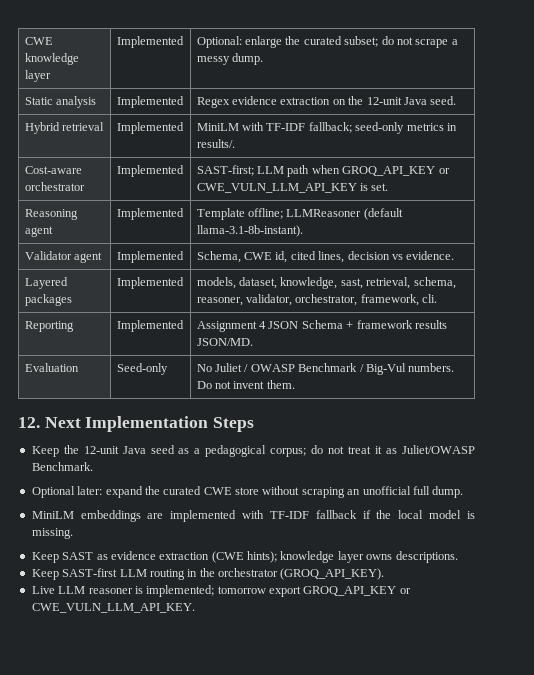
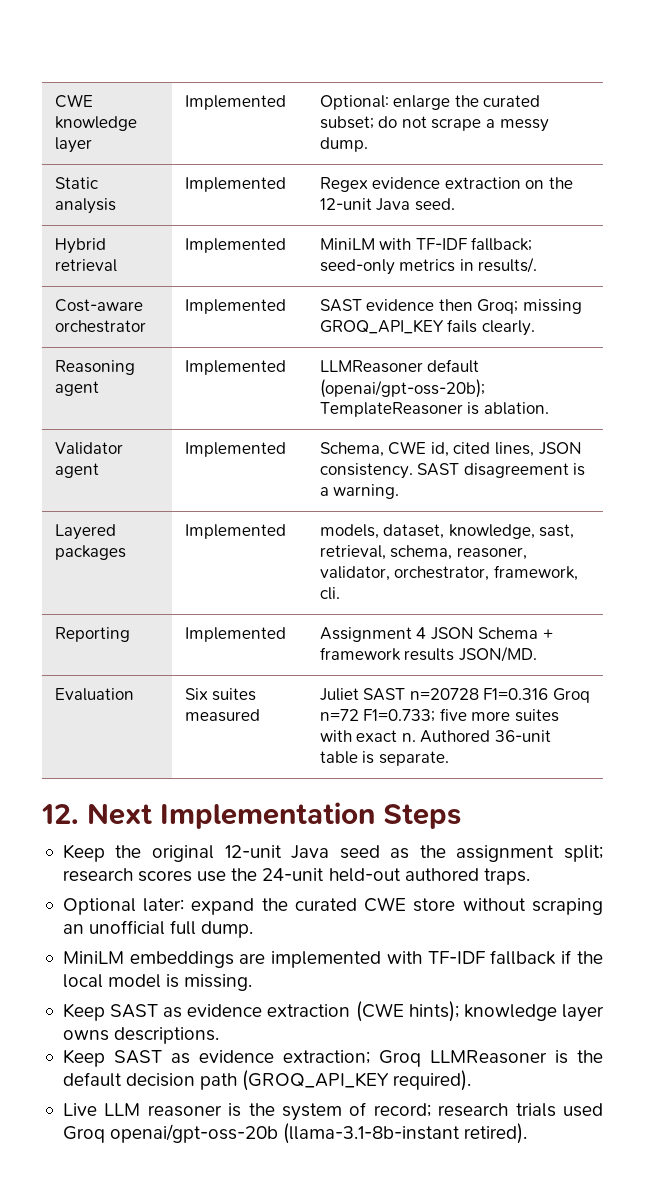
[196,165,450,177] [196,183,389,193] [24,209,78,220] [24,226,53,237] [116,208,184,220] [196,208,403,220] [196,225,303,237] SAST-first; LLM path when GROQ_API_KEY or CWE_VULN_LLM_API_KEY is set. // Reasoning agent | Implemented | Template offline; LLMReasoner (default llama-3.1-8b-instant). -> [319,299,583,314] [319,319,535,336] [54,360,135,375] [54,381,99,396] [184,360,286,375] [319,359,480,373] [319,379,485,398] [319,402,549,417] SAST evidence then Groq; missing GROQ_API_KEY fails clearly. // Reasoning agent | Implemented | LLMReasoner default (openai/gpt-oss-20b); TemplateReasoner is ablation.
[347,251,455,260] decision vs evidence. -> [538,442,582,455] [319,463,586,479] [319,484,400,499] JSON consistency. SAST disagreement is a warning.
[116,363,168,375] [196,363,455,375] [196,380,295,389] Seed-only | No Juliet / OWASP Benchmark / Big-Vul numbers. Do not invent them. -> [184,688,257,701] [184,709,260,722] [319,688,591,703] [319,708,560,722] [319,730,552,743] [319,751,449,766] Six suites measured | Juliet SAST n=20728 F1=0.316 Groq n=72 F1=0.733; five more suites with exact n. Authored 36-unit table is separate.
(79, 449) none -> [152,845,215,862] original
[194,445,475,457] [31,462,93,471] a pedagogical corpus; do not treat it as Juliet/OWASP Benchmark. -> [419,845,603,862] [62,868,530,885] the assignment split; research scores use the 24-unit held-out authored traps.
[62,568,385,580] [31,585,411,597] [31,603,195,613] SAST-first LLM routing in the orchestrator (GROQ_API_KEY). // Live LLM reasoner is implemented; tomorrow export GROQ_API_KEY or CWE_VULN_LLM_API_KEY. -> [113,1050,603,1067] [62,1070,472,1091] [62,1102,604,1121] [62,1123,528,1144] SAST as evidence extraction; Groq LLMReasoner is the default decision path (GROQ_API_KEY required). // Live LLM reasoner is the system of record; research trials used Groq openai/gpt-oss-20b (llama-3.1-8b-instant retired).

